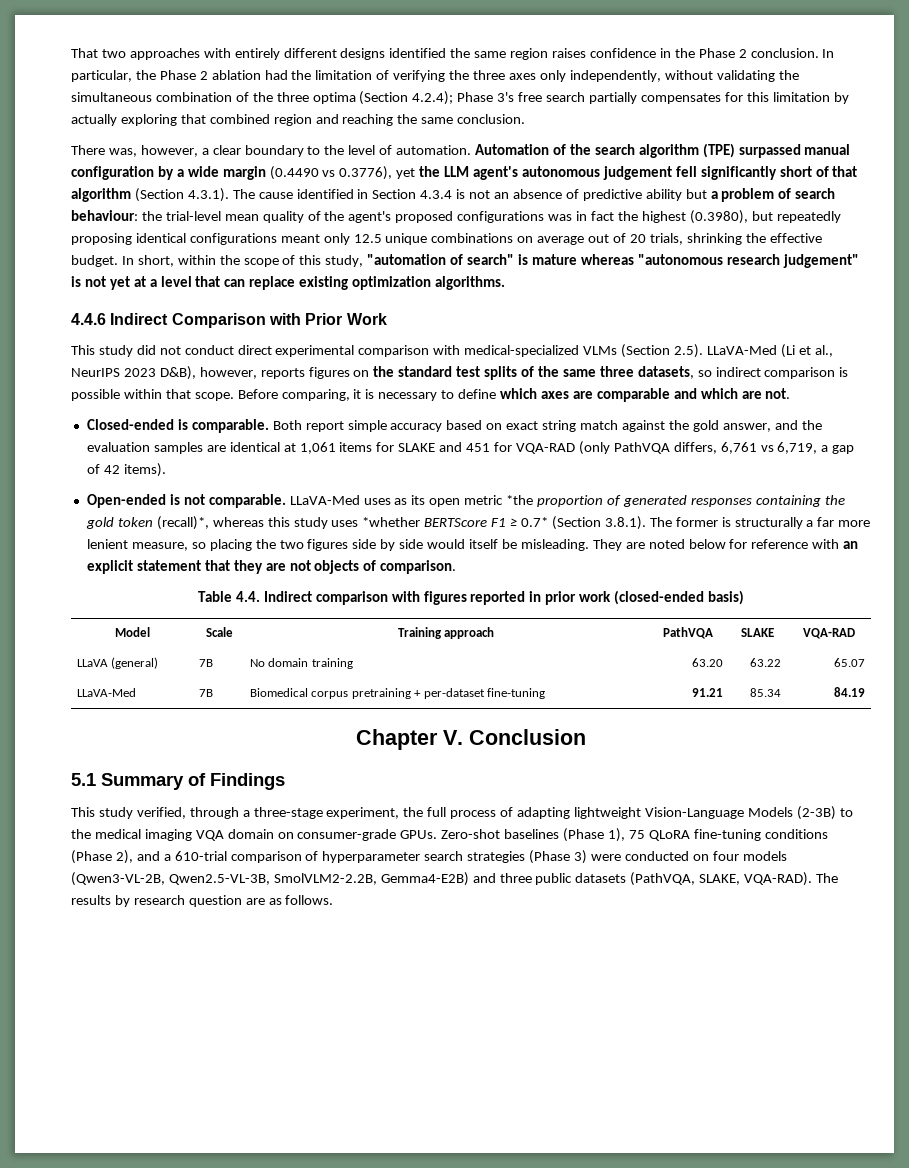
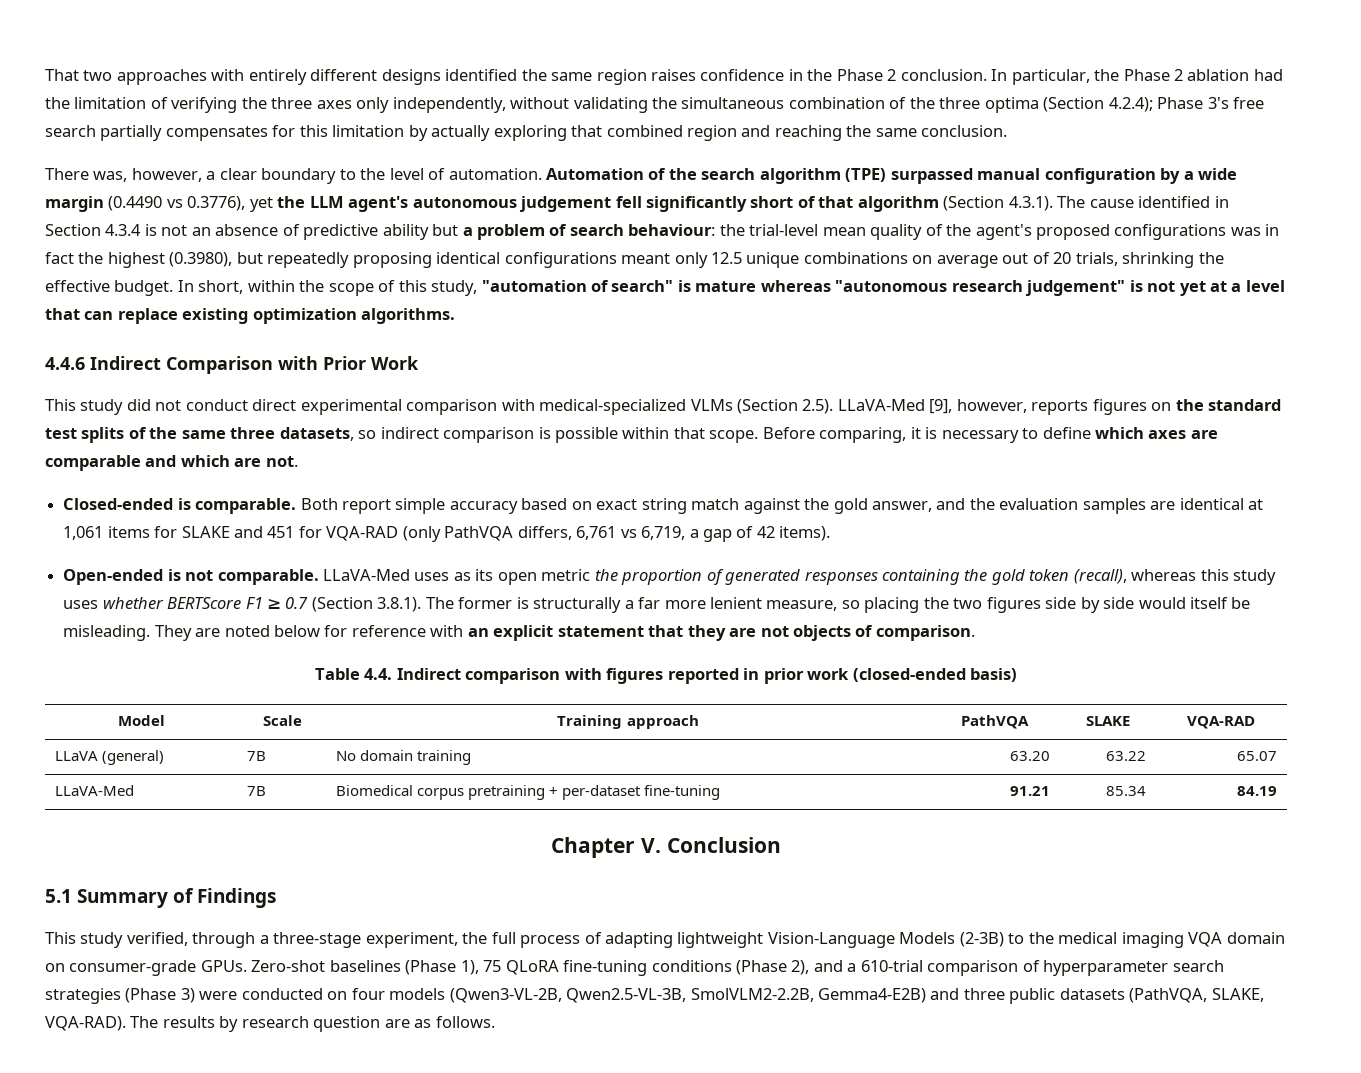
[780,344,833,358] [71,366,196,380] (Li et al., NeurIPS 2023 D&B), -> [929,399,953,414] [9],
[506,495,534,505] *the -> [594,569,618,581] the
[156,516,209,530] (recall)*, -> [1073,569,1127,584] (recall),
[362,517,421,527] *whether -> [102,597,164,609] whether
[521,517,549,527] 0.7* -> [285,597,309,609] 0.7

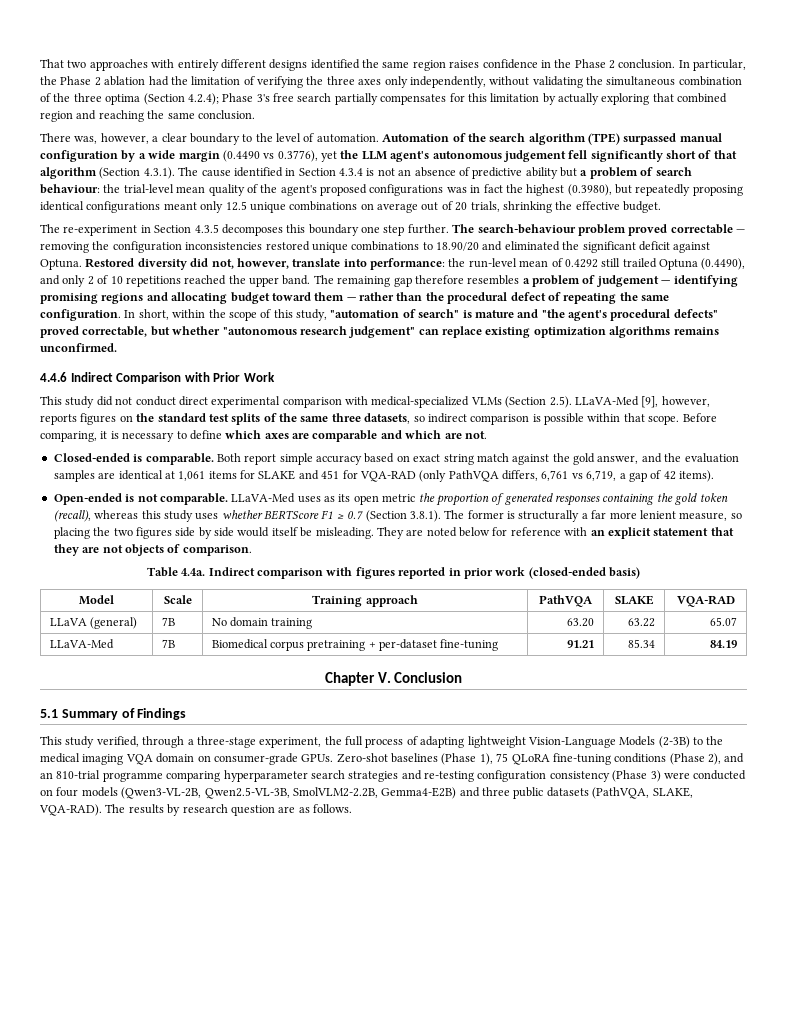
(174, 288) none -> [40,224,745,236] [40,241,711,253] [40,258,746,270] [40,275,738,287] [40,292,669,304] [40,309,121,321] // The re-experiment in Section 4.3.5 decomposes this boundary one step further. The search-behaviour problem proved correctable — removing the configuration inconsistencies restored unique combinations to 18.90/20 and eliminated the significant deficit against Optuna. Restored diversity did not, however, translate into performance: the run-level mean of 0.4292 still trailed Optuna (0.4490), and only 2 of 10 repetitions reached the upper band. The remaining gap therefore resembles a problem of judgement — identifying promising regions and allocating budget toward them — rather than the procedural defect of repeating the same configuration.
[760,280,1285,296] [45,308,80,320] whereas "autonomous research judgement" is not yet at a level that -> [517,309,718,321] [40,326,416,338] and "the agent's procedural defects" proved correctable, but whether "autonomous research judgement"
[361,308,456,324] algorithms. -> [609,326,719,338] [40,343,117,352] algorithms remains unconfirmed.
[364,668,393,680] 4.4. -> [181,568,206,576] 4.4a.
[847,960,1224,976] [45,988,121,1004] a 610-trial comparison of hyperparameter search strategies -> [40,770,610,782] an 810-trial programme comparing hyperparameter search strategies and re-testing configuration consistency

